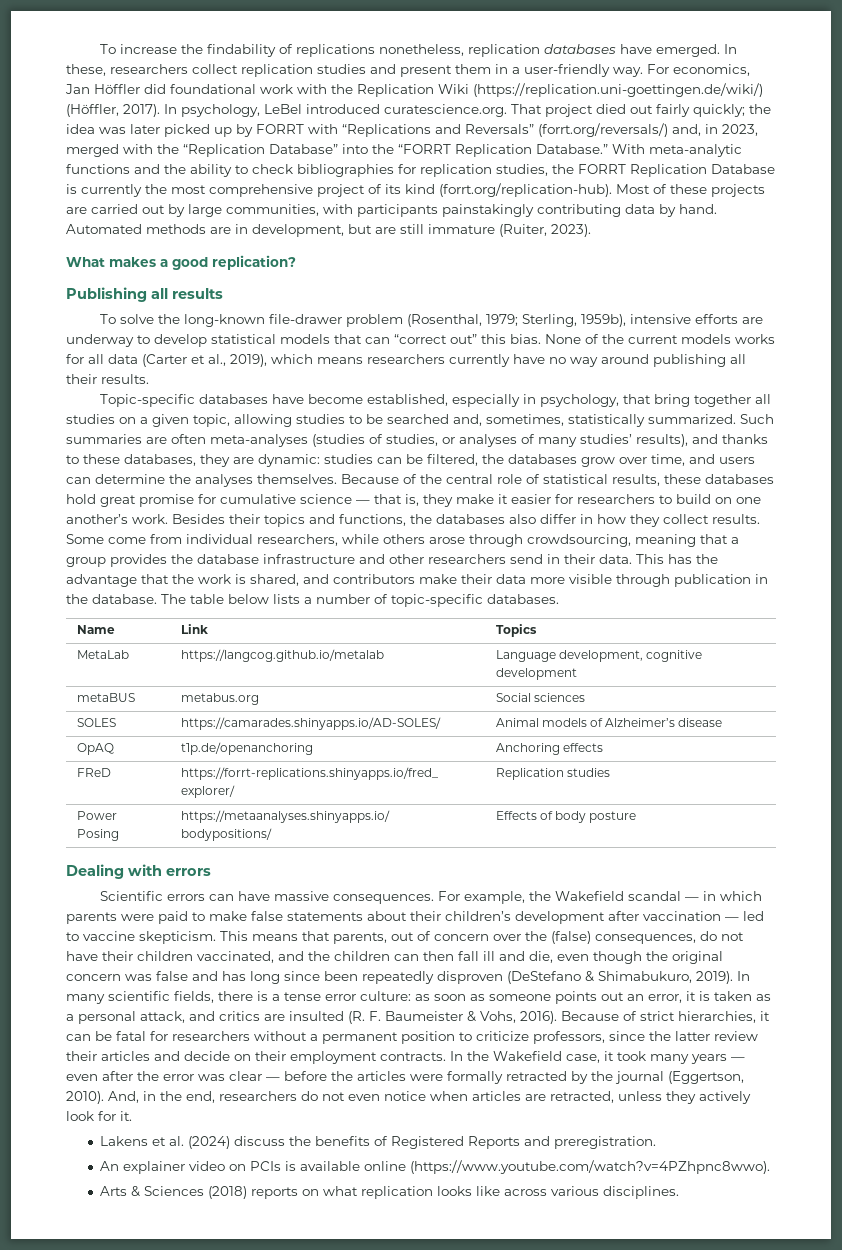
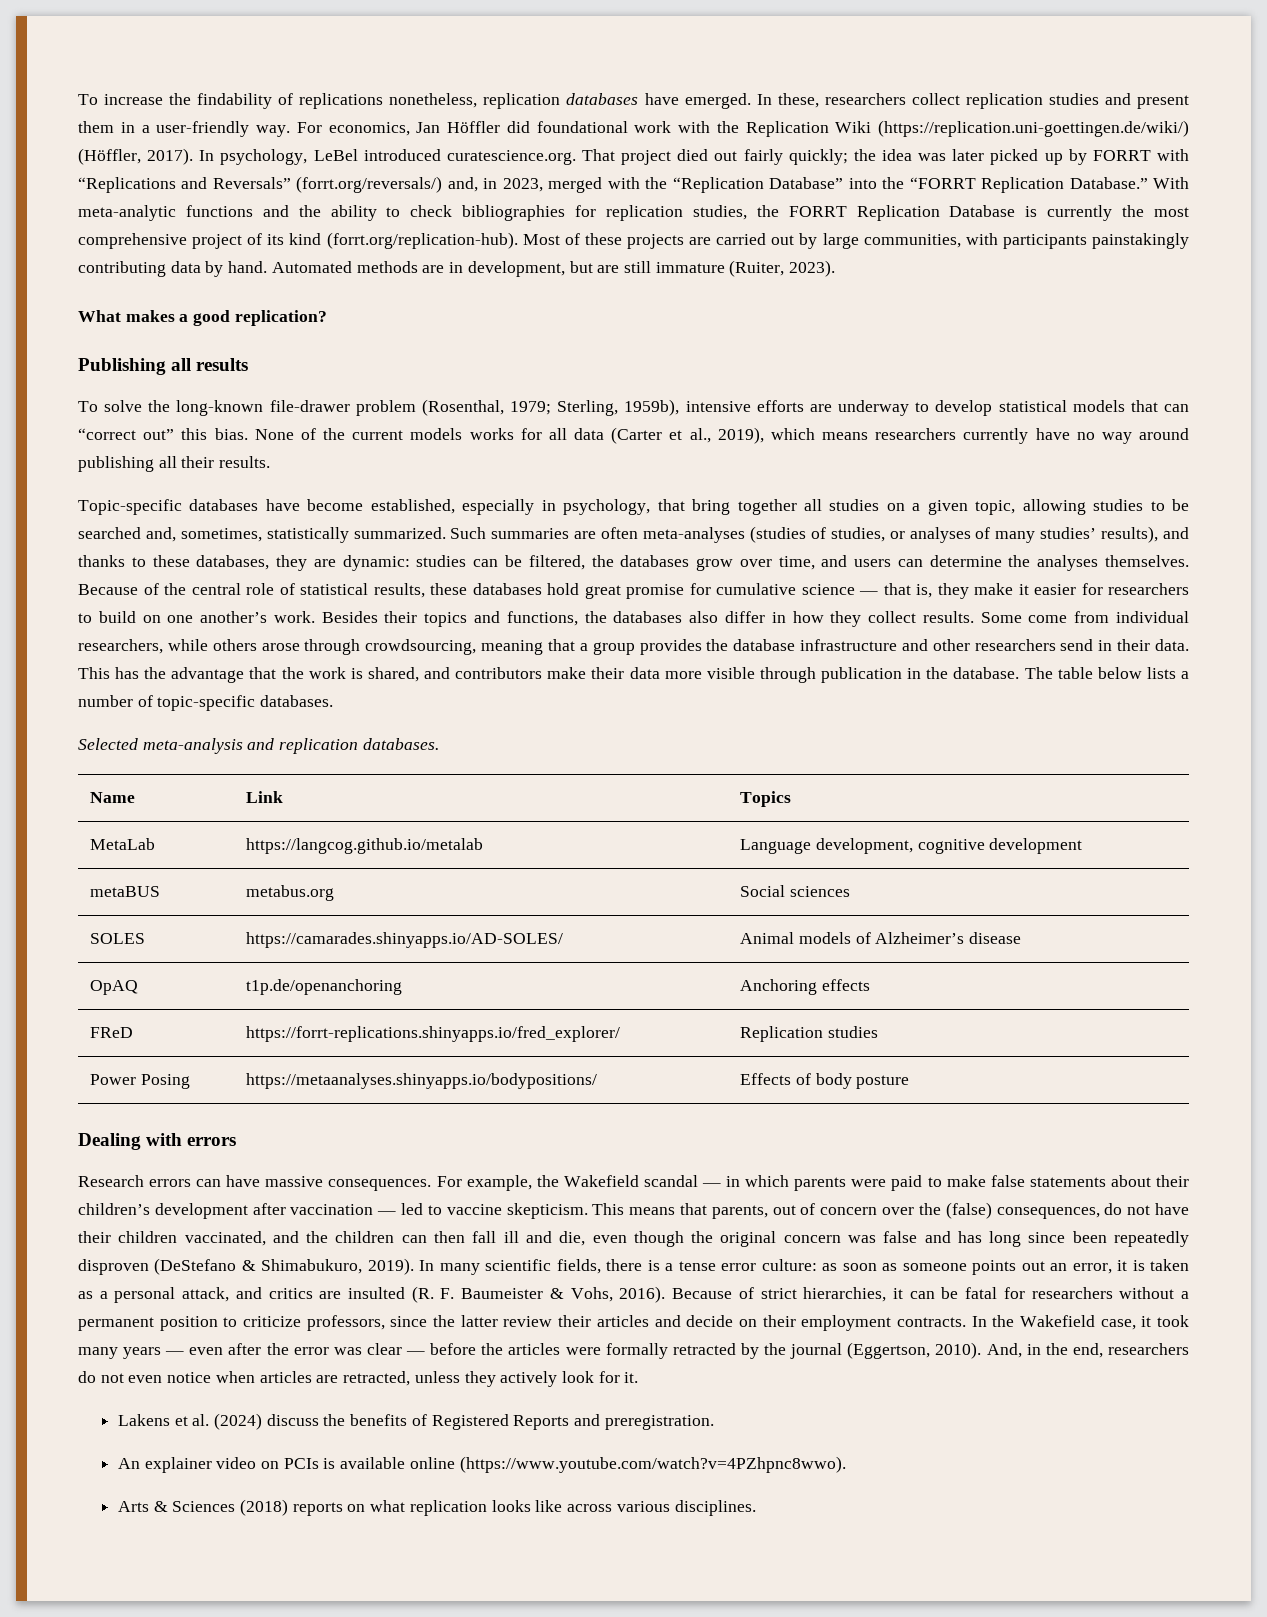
(559, 599) none -> [78,738,439,754] // Selected meta-analysis and replication databases.
[99,891,163,901] Scientific -> [78,1175,144,1187] Research

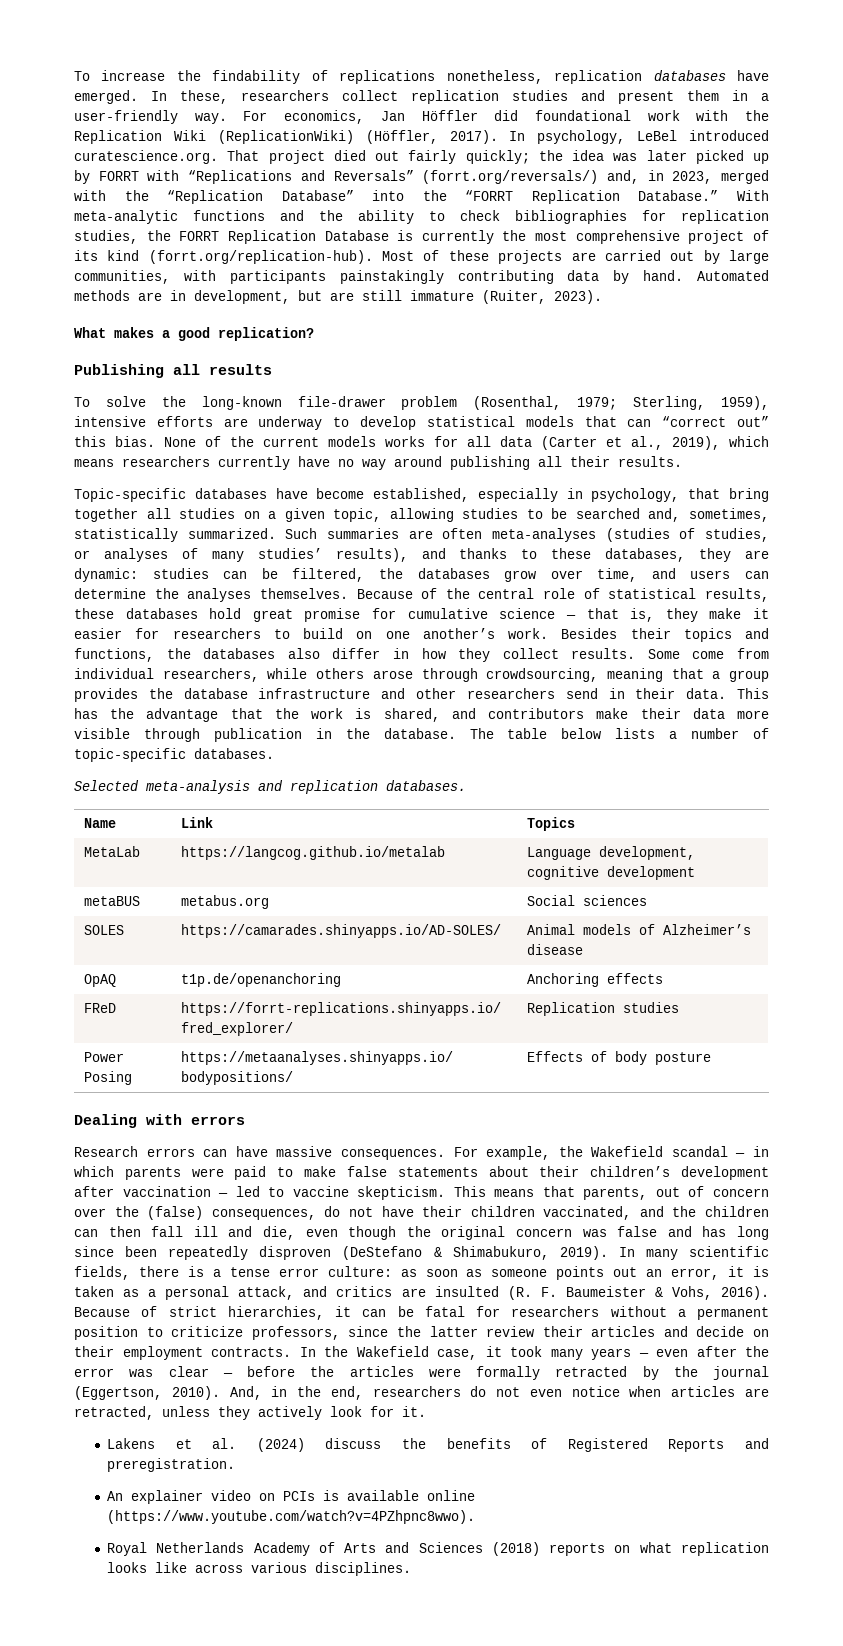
[878,120,1189,137] (https://replication.uni-goettingen.de/wiki/) -> [217,130,354,144] (ReplicationWiki)
[624,399,680,416] 1959b), -> [721,396,770,410] 1959),
[117,1501,168,1512] Arts & -> [107,1542,410,1556] Royal Netherlands Academy of Arts and

